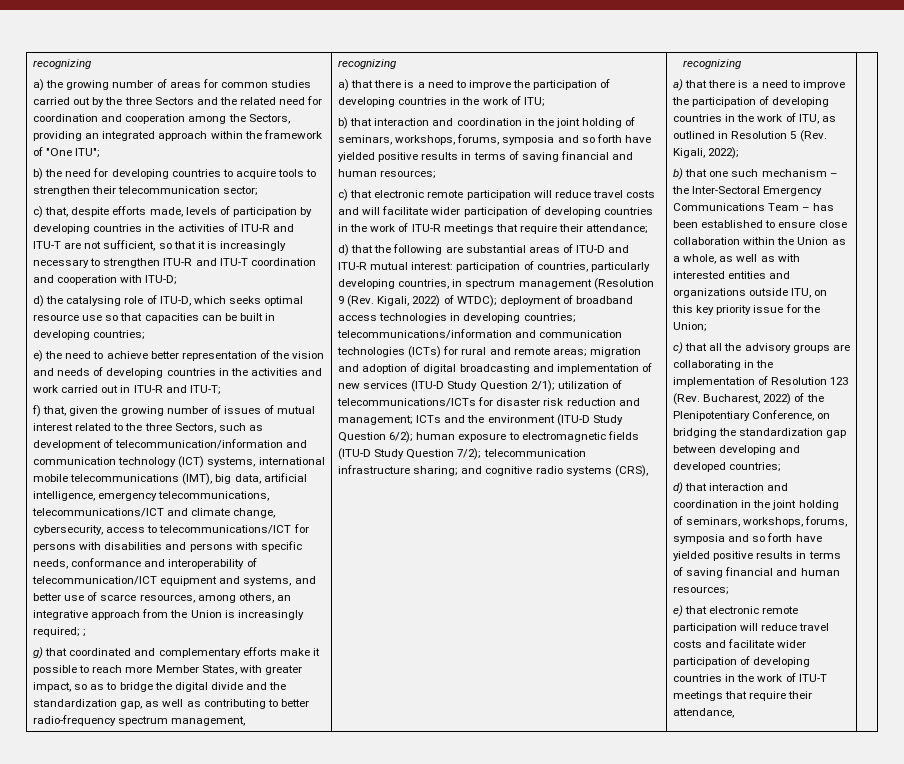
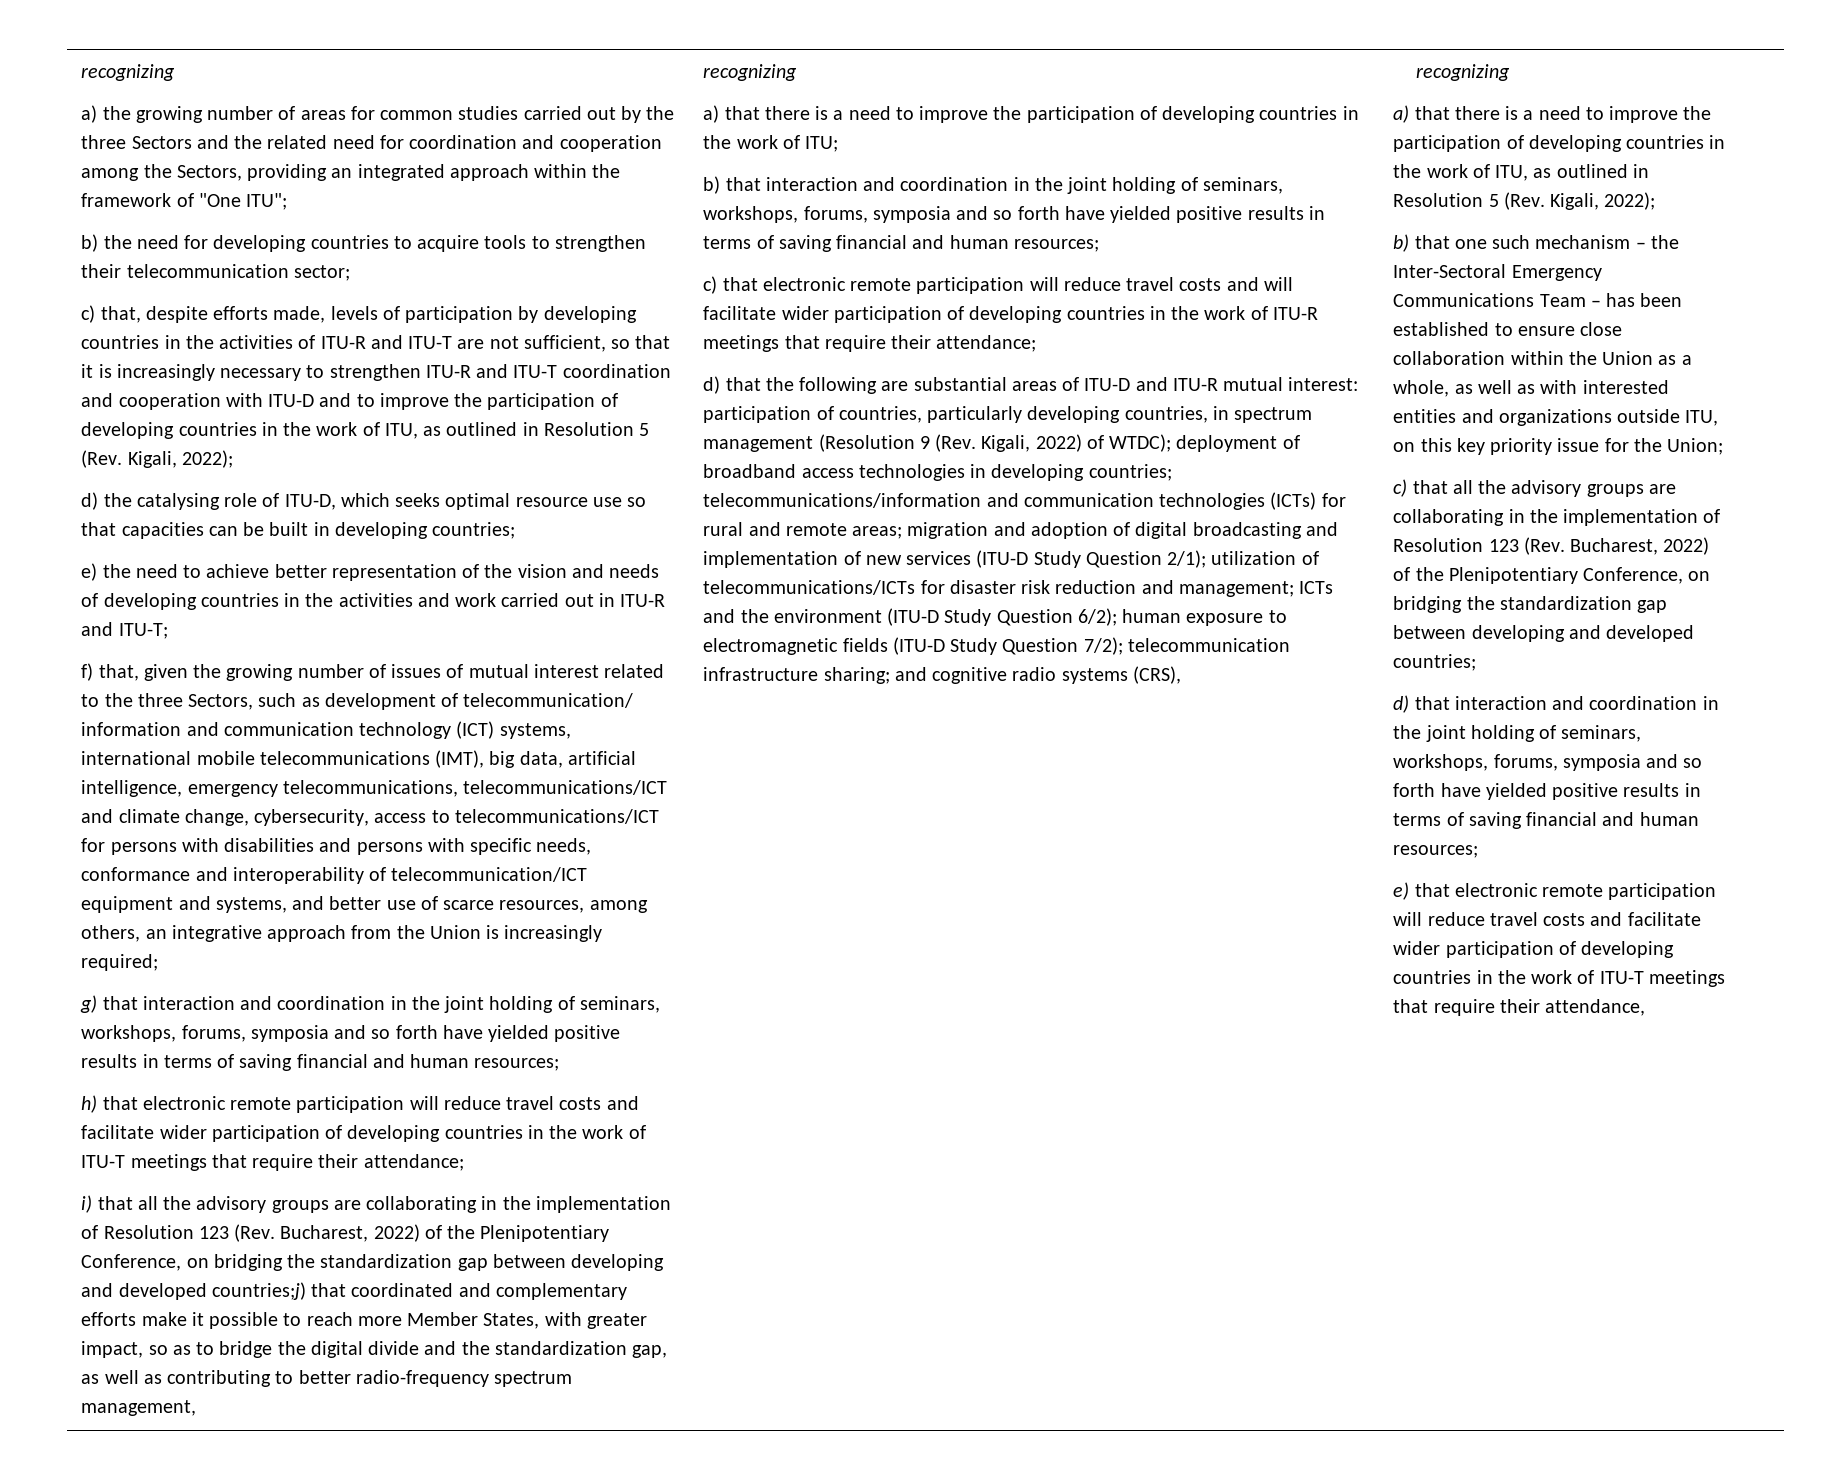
[145,275,178,285] ITU-D; -> [268,393,618,410] [81,422,650,439] [81,450,233,468] ITU-D and to improve the participation of developing countries in the work of ITU, as outlined in Resolution 5 (Rev. Kigali, 2022);
[115,439,284,449] telecommunication/information -> [463,693,634,708] [81,722,182,736] telecommunication/ information
[83,629,87,637] ; -> (159, 962) none
(68, 652) none -> [142,996,660,1013] [81,1025,621,1042] [81,1054,560,1071] [81,1095,639,1113] [81,1125,646,1142] [81,1154,464,1171] [81,1195,671,1213] [81,1224,610,1242] [81,1254,665,1271] [81,1282,347,1300] interaction and coordination in the joint holding of seminars, workshops, forums, symposia and so forth have yielded positive results in terms of saving financial and human resources; // h) that electronic remote participation will reduce travel costs and facilitate wider participation of developing countries in the work of ITU-T meetings that require their attendance; // i) that all the advisory groups are collaborating in the implementation of Resolution 123 (Rev. Bucharest, 2022) of the Plenipotentiary Conference, on bridging the standardization gap between developing and developed countries;j) that

